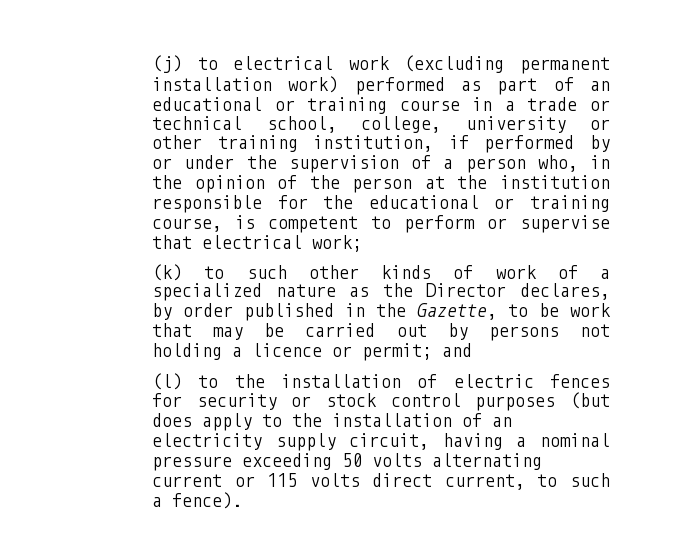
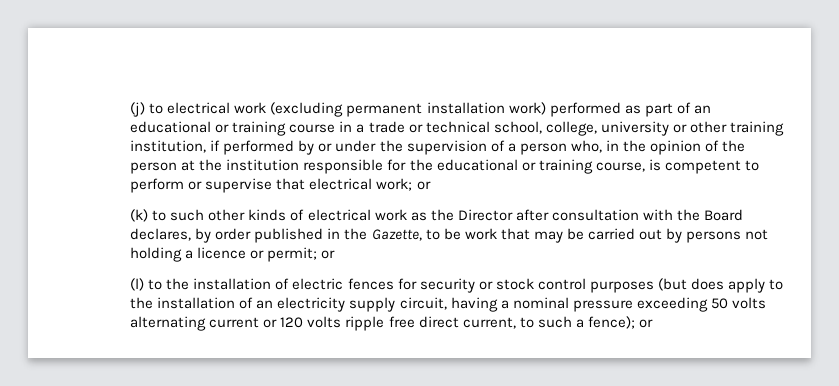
(363, 243) none -> [416,181,431,190] or
[495,265,610,279] [152,283,507,301] work of a specialized nature as the Director -> [307,209,743,221] electrical work as the Director after consultation with the Board
[442,343,473,357] and -> [321,250,336,259] or
[267,473,360,487] 115 volts -> [280,316,415,331] 120 volts ripple free
[172,492,243,509] fence). -> [587,316,653,329] fence); or

